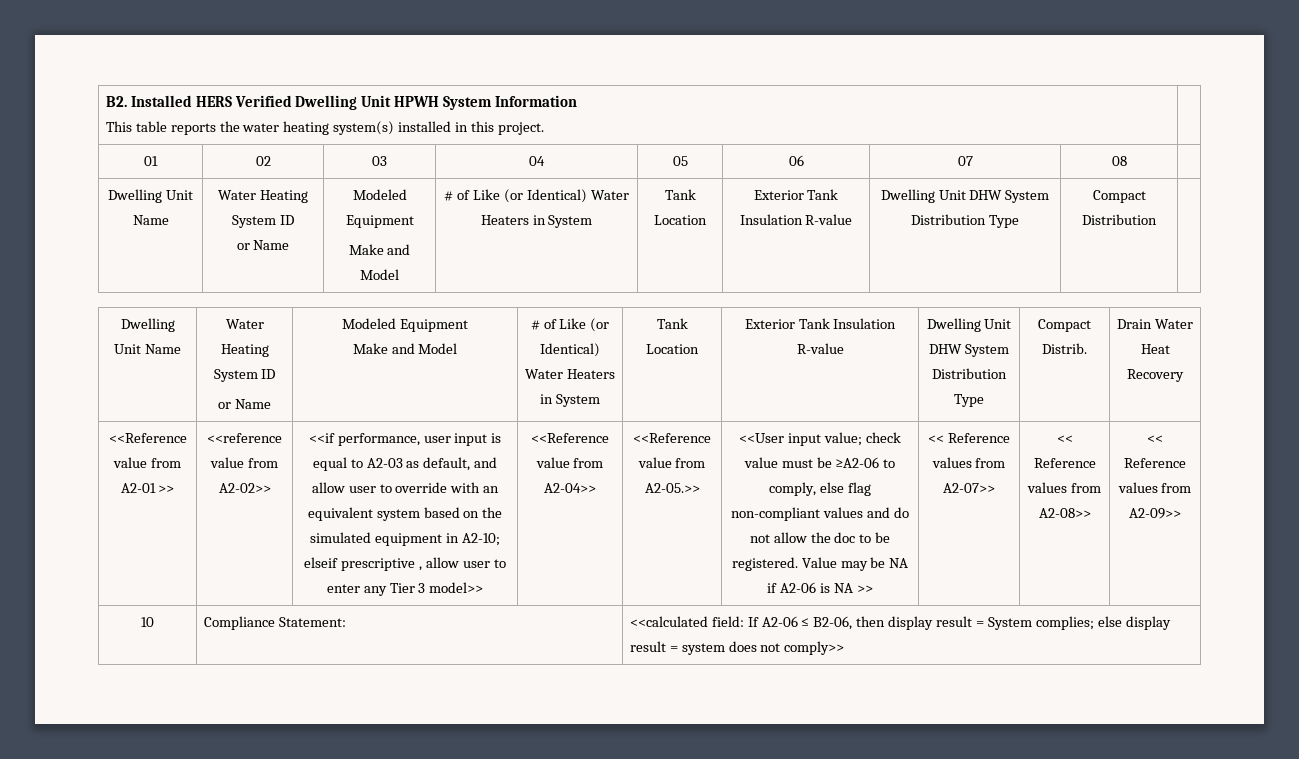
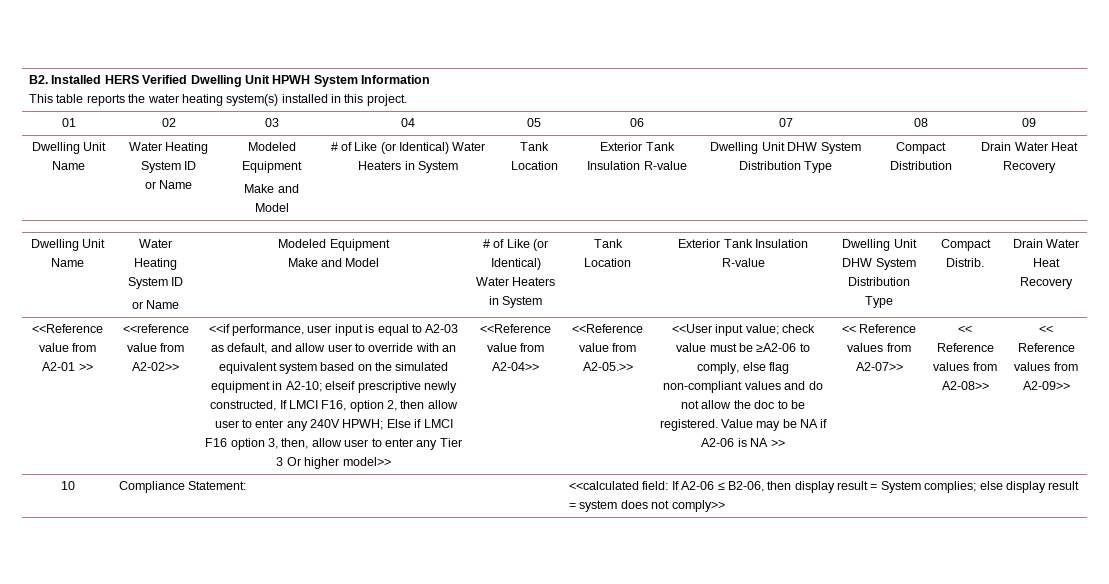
(1127, 161) none -> [1022,118,1036,127] 09
(1157, 219) none -> [981,142,1078,151] [1003,161,1056,173] Drain Water Heat Recovery
[419,566,423,571] , -> [423,381,457,393] [210,400,458,412] [214,419,453,431] [205,438,309,450] newly constructed, If LMCI F16, option 2, then allow user to enter any 240V HPWH; Else if LMCI F16 option 3, then,
(426, 588) none -> [286,457,340,469] Or higher

